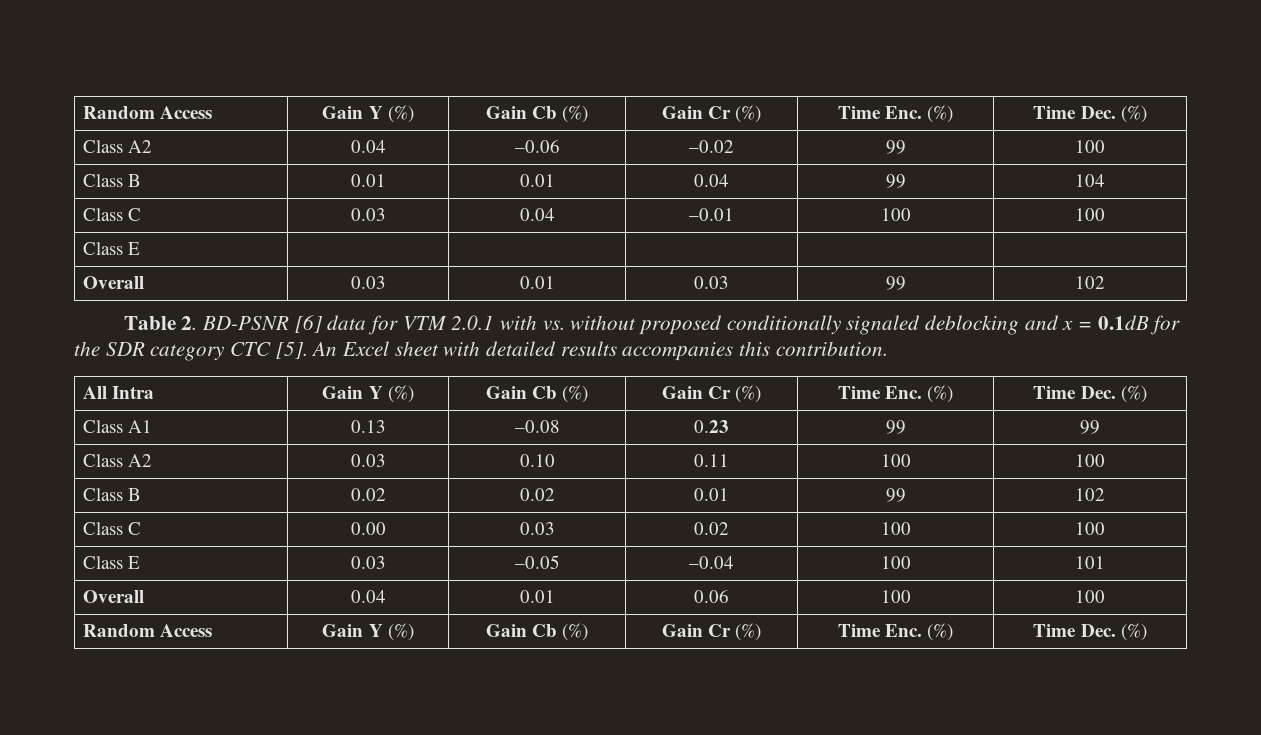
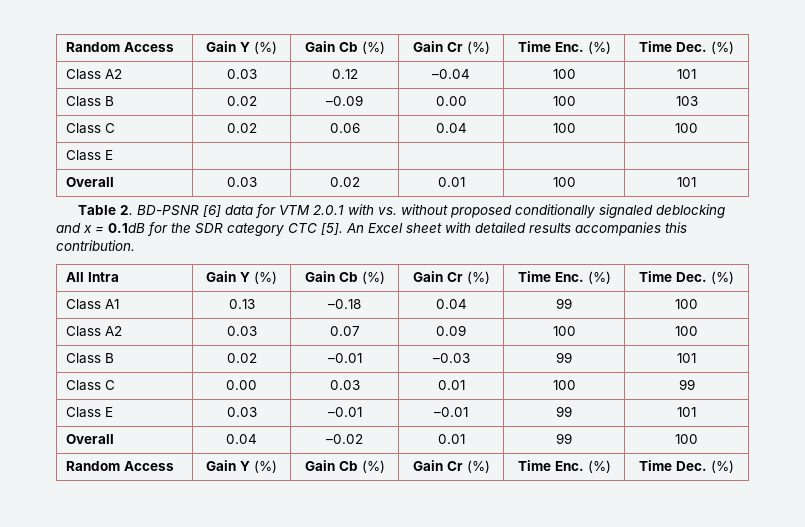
[350,140,386,153] [514,140,560,153] [689,140,734,153] [885,140,906,154] [1075,140,1105,153] [82,174,141,187] [350,174,386,187] [519,174,555,187] [694,174,729,187] [885,174,906,188] [1075,174,1105,187] [82,208,141,221] [350,208,386,221] [519,208,555,221] [689,208,734,221] 0.04 | –0.06 | –0.02 | 99 | 100 // Class B | 0.01 | 0.01 | 0.04 | 99 | 104 // Class C | 0.03 | 0.04 | –0.01 -> [226,69,257,79] [331,69,358,79] [432,69,470,79] [552,69,576,79] [677,69,696,79] [66,96,115,107] [226,96,257,106] [326,95,363,106] [435,96,467,106] [552,96,576,106] [675,96,698,106] [66,123,116,134] [226,123,257,133] [329,123,360,133] [435,123,467,133] 0.03 | 0.12 | –0.04 | 100 | 101 // Class B | 0.02 | –0.09 | 0.00 | 100 | 103 // Class C | 0.02 | 0.06 | 0.04
[519,276,555,289] [694,276,729,289] [885,276,906,290] [1075,276,1105,289] | 0.01 | 0.03 | 99 | 102 -> [329,177,360,187] [437,177,465,187] [552,177,576,187] [677,177,696,187] | 0.02 | 0.01 | 100 | 101
[514,420,560,433] [694,420,729,433] [885,420,906,434] [1080,420,1100,434] [82,454,152,467] [350,454,386,467] [519,454,555,467] [694,454,729,467] –0.08 | 0.23 | 99 | 99 // Class A2 | 0.03 | 0.10 | 0.11 -> [328,299,361,309] [435,299,467,309] [556,298,572,309] [675,299,698,309] [66,326,123,337] [226,326,257,336] [329,326,360,336] [436,325,466,336] –0.18 | 0.04 | 99 | 100 // Class A2 | 0.03 | 0.07 | 0.09
[519,488,555,501] [694,488,729,501] [885,488,906,502] [1075,488,1105,501] 0.02 | 0.01 | 99 | 102 -> [327,353,362,363] [432,353,470,363] [556,352,572,363] [677,353,696,363] –0.01 | –0.03 | 99 | 101
[694,522,729,535] [880,522,911,535] [1075,522,1105,535] 0.02 | 100 | 100 -> [437,380,465,390] [552,380,576,390] [678,379,695,390] 0.01 | 100 | 99
[514,555,560,569] [689,556,734,569] [880,556,911,569] –0.05 | –0.04 | 100 -> [327,407,362,417] [434,407,468,417] [556,406,572,417] –0.01 | –0.01 | 99
[519,590,555,603] [694,590,729,603] [880,590,911,603] | 0.01 | 0.06 | 100 -> [326,434,363,444] [437,434,465,444] [556,433,572,444] | –0.02 | 0.01 | 99

